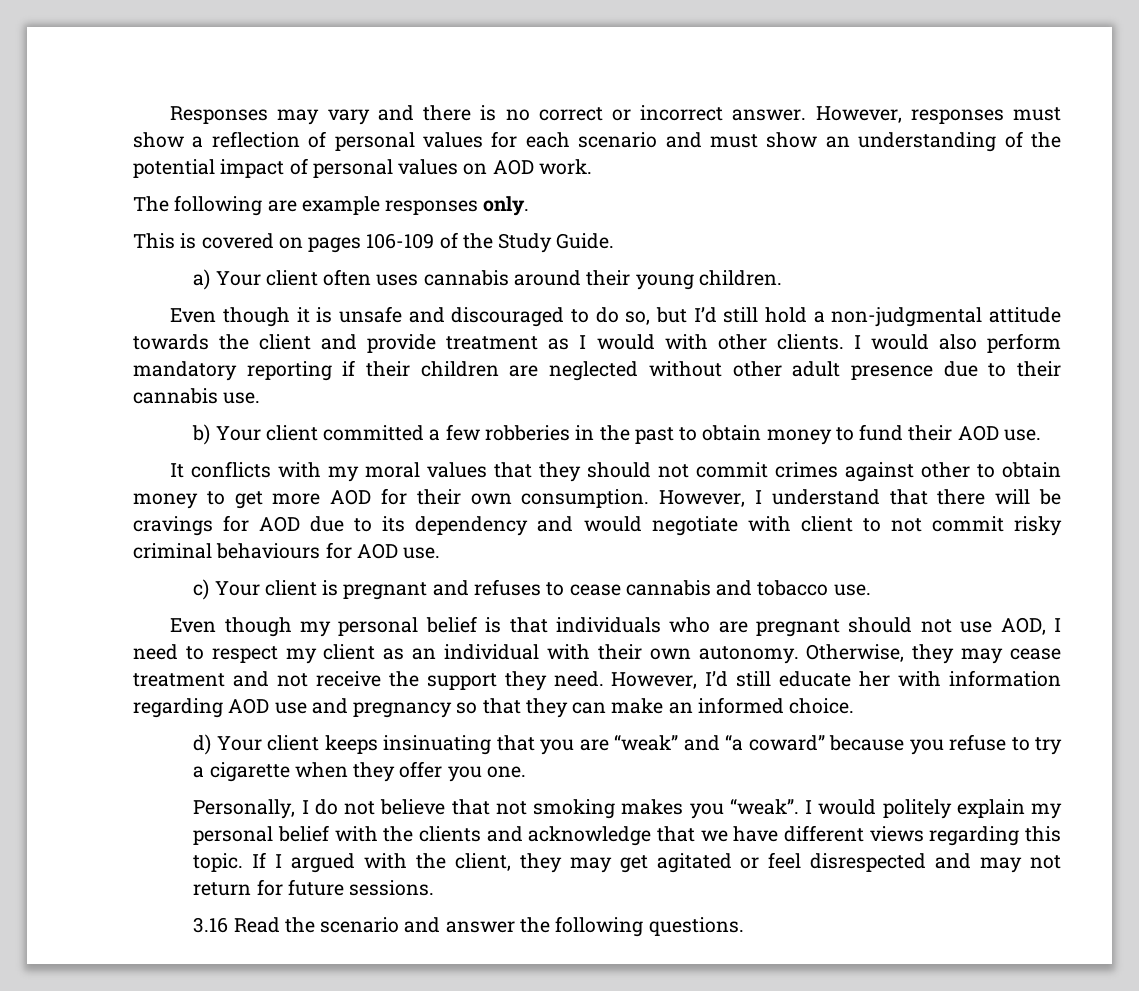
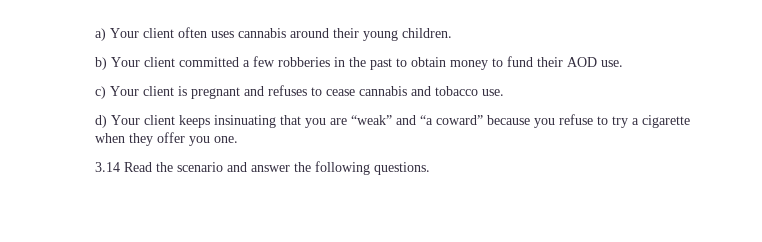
[170,105,1061,125] [133,131,1061,152] [133,158,592,178] [133,195,530,216] [133,232,615,253] Responses may vary and there is no correct or incorrect answer. However, responses must show a reflection of personal values for each scenario and must show an understanding of the potential impact of personal values on AOD work. // The following are example responses only. // This is covered on pages 106-109 of the Study Guide. // -> (94, 34) none
[170,306,1062,327] [133,333,1062,353] [133,360,1062,381] [133,388,261,404] // Even though it is unsafe and discouraged to do so, but I’d still hold a non-judgmental attitude towards the client and provide treatment as I would with other clients. I would also perform mandatory reporting if their children are neglected without other adult presence due to their cannabis use. -> (452, 33) none
[170,461,1061,482] [133,488,1061,509] [133,515,1063,536] [133,542,441,559] // It conflicts with my moral values that they should not commit crimes against other to obtain money to get more AOD for their own consumption. However, I understand that there will be cravings for AOD due to its dependency and would negotiate with client to not commit risky criminal behaviours for AOD use. -> (623, 63) none
[170,616,1062,637] [133,644,1061,664] [133,670,1061,691] [133,697,855,718] // Even though my personal belief is that individuals who are pregnant should not use AOD, I need to respect my client as an individual with their own autonomy. Otherwise, they may cease treatment and not receive the support they need. However, I’d still educate her with information regarding AOD use and pregnancy so that they can make an informed choice. -> (504, 92) none
[193,798,1063,819] [193,825,1062,846] [193,852,1062,873] [193,879,435,896] [193,917,229,933] Personally, I do not believe that not smoking makes you “weak”. I would politely explain my personal belief with the clients and acknowledge that we have different views regarding this topic. If I argued with the client, they may get agitated or feel disrespected and may not return for future sessions. // 3.16 -> [94,162,120,172] 3.14

